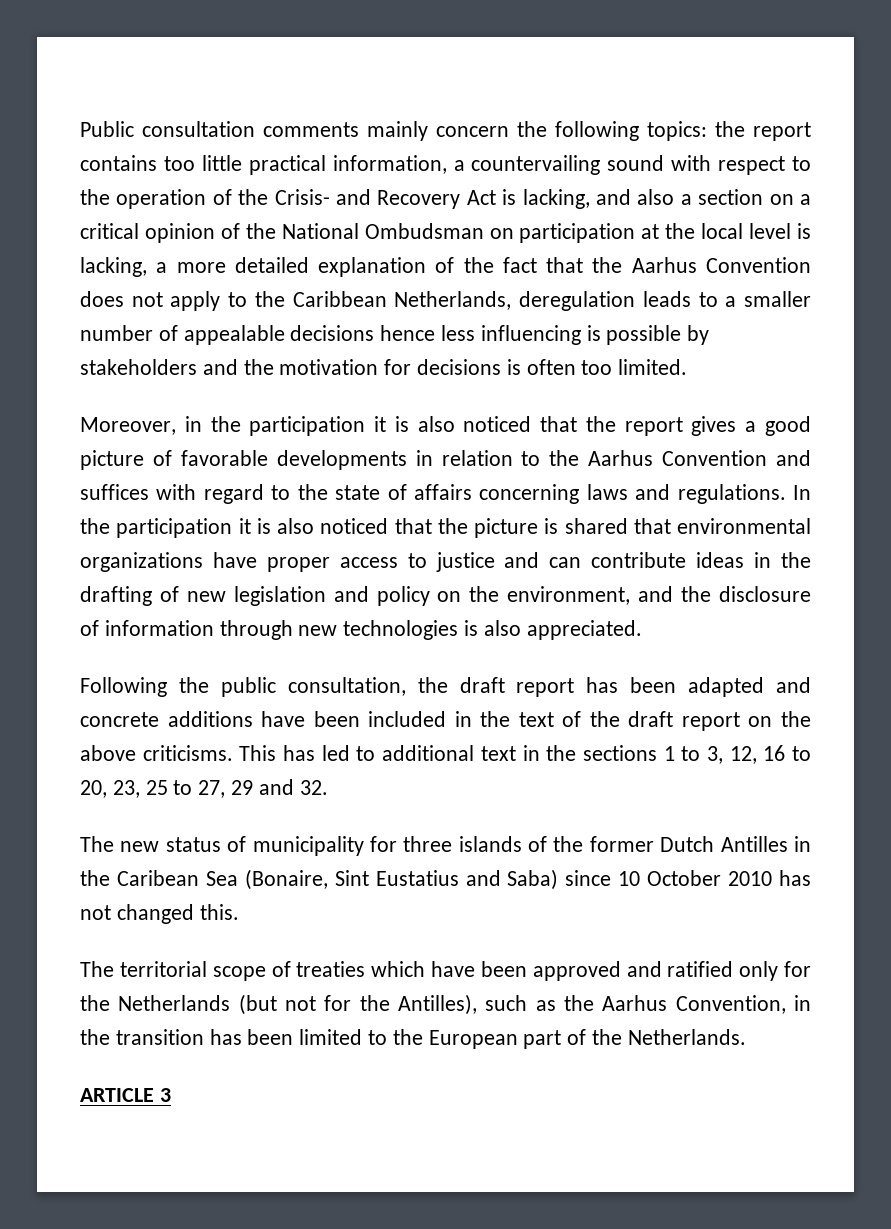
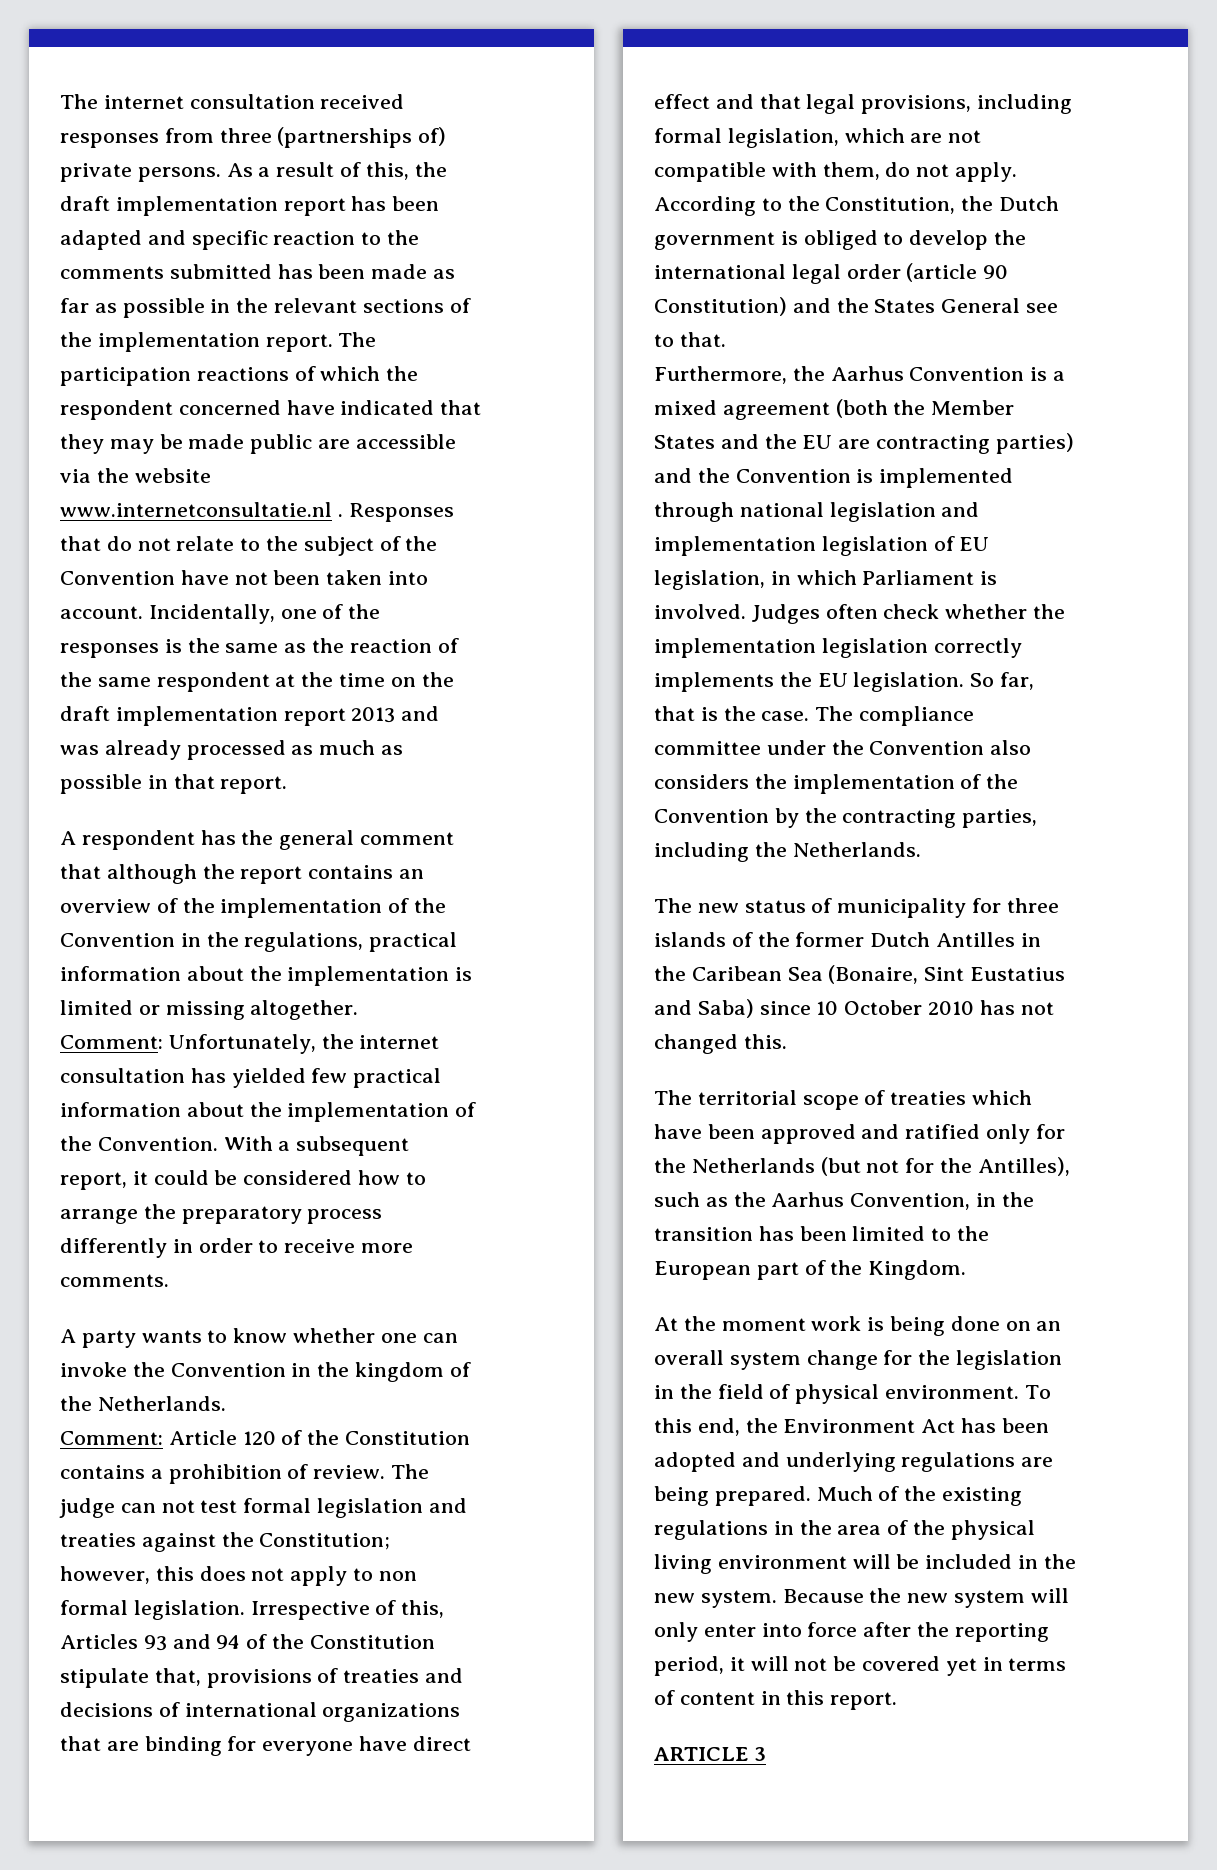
[80,121,811,141] [80,155,811,175] [80,189,811,209] [80,223,811,243] [80,257,811,277] [80,291,812,311] [80,325,710,345] [80,359,688,375] [80,416,811,436] [80,450,811,470] [80,484,811,504] [80,518,811,538] [80,552,812,572] [80,586,811,606] [80,620,642,640] [80,677,505,697] Public consultation comments mainly concern the following topics: the report contains too little practical information, a countervailing sound with respect to the operation of the Crisis- and Recovery Act is lacking, and also a section on a critical opinion of the National Ombudsman on participation at the local level is lacking, a more detailed explanation of the fact that the Aarhus Convention does not apply to the Caribbean Netherlands, deregulation leads to a smaller number of appealable decisions hence less influencing is possible by stakeholders and the motivation for decisions is often too limited. // Moreover, in the participation it is also noticed that the report gives a good picture of favorable developments in relation to the Aarhus Convention and suffices with regard to the state of affairs concerning laws and regulations. In the participation it is also noticed that the picture is shared that environmental organizations have proper access to justice and can contribute ideas in the drafting of new legislation and policy on the environment, and the disclosure of information through new technologies is also appreciated. // Following the public consultation, the draft -> [60,94,405,109] [60,127,447,148] [60,162,447,182] [60,196,278,216] The internet consultation received responses from three (partnerships of) private persons. As a result of this, the draft implementation
[80,711,812,731] [80,745,811,764] [80,779,328,798] concrete additions have been included in the text of the draft report on the above criticisms. This has led to additional text in the sections 1 to 3, 12, 16 to 20, 23, 25 to 27, 29 and 32. -> [191,230,420,250] [60,264,456,279] [60,298,471,318] [60,332,377,352] [60,366,419,386] [60,400,482,420] [60,434,456,454] [60,468,211,483] [60,502,454,522] [60,536,438,556] [60,570,429,585] [60,604,381,624] [60,638,459,658] [60,672,454,692] [60,706,440,726] [60,740,404,760] [60,774,288,794] [60,830,455,850] [60,864,425,884] [60,898,447,918] [60,932,458,952] [60,966,473,986] [60,1000,359,1020] [60,1034,440,1054] [60,1068,442,1088] [60,1102,477,1122] [60,1136,410,1156] [60,1170,426,1190] [60,1204,383,1224] [60,1238,414,1258] [60,1274,169,1287] [60,1328,458,1348] [60,1362,471,1382] [60,1396,226,1411] [60,1430,471,1445] [60,1464,430,1484] [59,1498,467,1518] [60,1532,391,1552] [60,1566,417,1586] [60,1600,445,1620] [60,1634,435,1651] [60,1668,464,1688] [60,1702,461,1722] [60,1736,471,1756] [654,94,1073,114] [654,128,982,148] [654,162,1018,182] [654,196,1060,216] [654,230,1027,250] [654,263,1009,284] [654,297,1059,316] [654,332,726,347] [654,366,1066,384] [654,399,1015,420] [654,433,1074,454] [654,468,1014,488] [654,502,980,522] [654,536,990,556] [654,570,998,590] [654,604,1066,624] [654,638,1022,658] [654,672,1035,692] [654,706,975,726] [654,740,1032,755] [654,774,1019,794] [654,808,1038,828] [654,842,921,862] specific reaction to the comments submitted has been made as far as possible in the relevant sections of the implementation report. The participation reactions of which the respondent concerned have indicated that they may be made public are accessible via the website www.internetconsultatie.nl . Responses that do not relate to the subject of the Convention have not been taken into account. Incidentally, one of the responses is the same as the reaction of the same respondent at the time on the draft implementation report 2013 and was already processed as much as possible in that report. // A respondent has the general comment that although the report contains an overview of the implementation of the Convention in the regulations, practical information about the implementation is limited or missing altogether. // Comment: Unfortunately, the internet consultation has yielded few practical information about the implementation of the Convention. With a subsequent report, it could be considered how to arrange the preparatory process differently in order to receive more comments. // A party wants to know whether one can invoke the Convention in the kingdom of the Netherlands. // Comment: Article 120 of the Constitution contains a prohibition of review. The judge can not test formal legislation and treaties against the Constitution; however, this does not apply to non formal legislation. Irrespective of this, Articles 93 and 94 of the Constitution stipulate that, provisions of treaties and decisions of international organizations that are binding for everyone have direct effect and that legal provisions, including formal legislation, which are not compatible with them, do not apply. According to the Constitution, the Dutch government is obliged to develop the international legal order (article 90 Constitution) and the States General see to that. // Furthermore, the Aarhus Convention is a mixed agreement (both the Member States and the EU are contracting parties) and the Convention is implemented through national legislation and implementation legislation of EU legislation, in which Parliament is involved. Judges often check whether the implementation legislation correctly implements the EU legislation. So far, that is the case. The compliance committee under the Convention also considers the implementation of the Convention by the contracting parties, including the Netherlands.
[627,1029,746,1045] Netherlands. -> [868,1260,967,1280] [654,1316,1062,1336] [654,1350,1063,1370] [654,1384,1051,1404] [654,1418,1049,1436] [654,1452,1054,1472] [654,1486,1023,1506] [654,1520,1035,1540] [654,1554,1076,1574] [654,1588,1069,1608] [654,1622,1049,1642] [654,1656,1067,1676] [654,1690,898,1710] Kingdom. // At the moment work is being done on an overall system change for the legislation in the field of physical environment. To this end, the Environment Act has been adopted and underlying regulations are being prepared. Much of the existing regulations in the area of the physical living environment will be included in the new system. Because the new system will only enter into force after the reporting period, it will not be covered yet in terms of content in this report.

